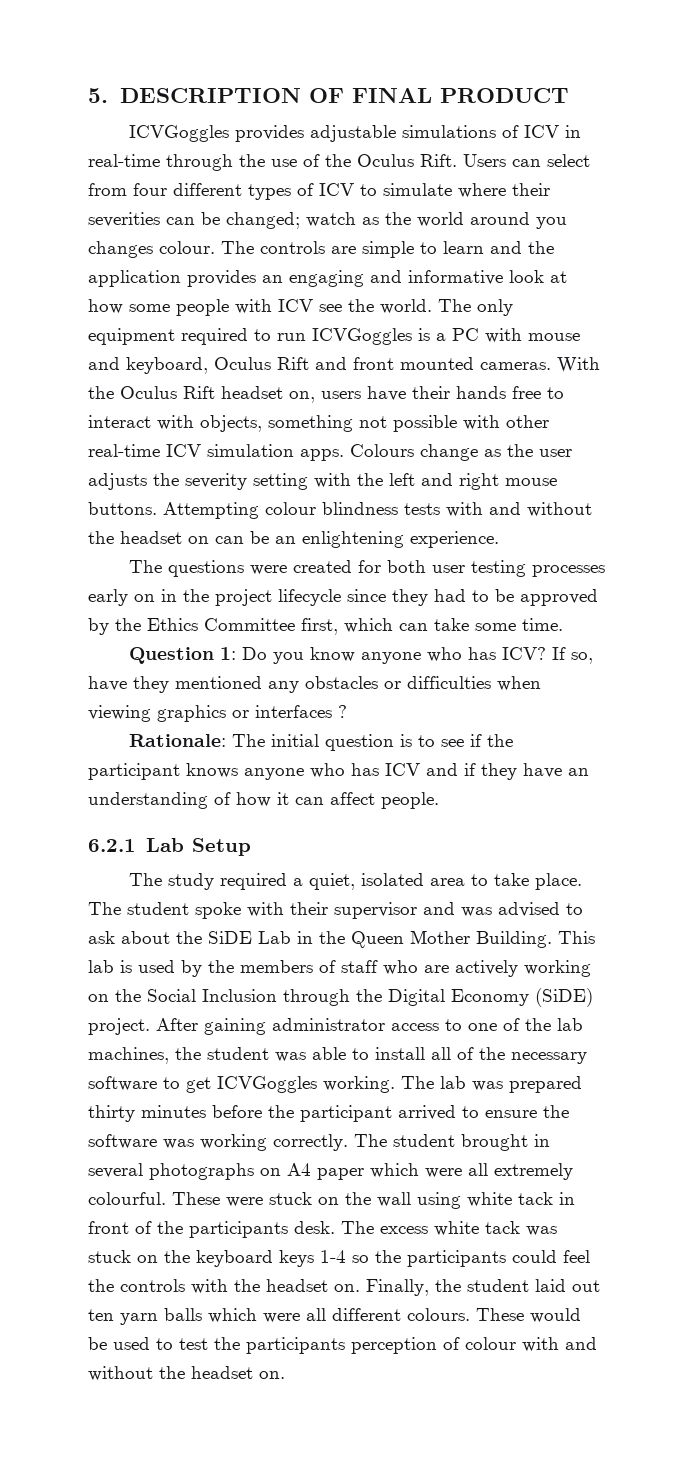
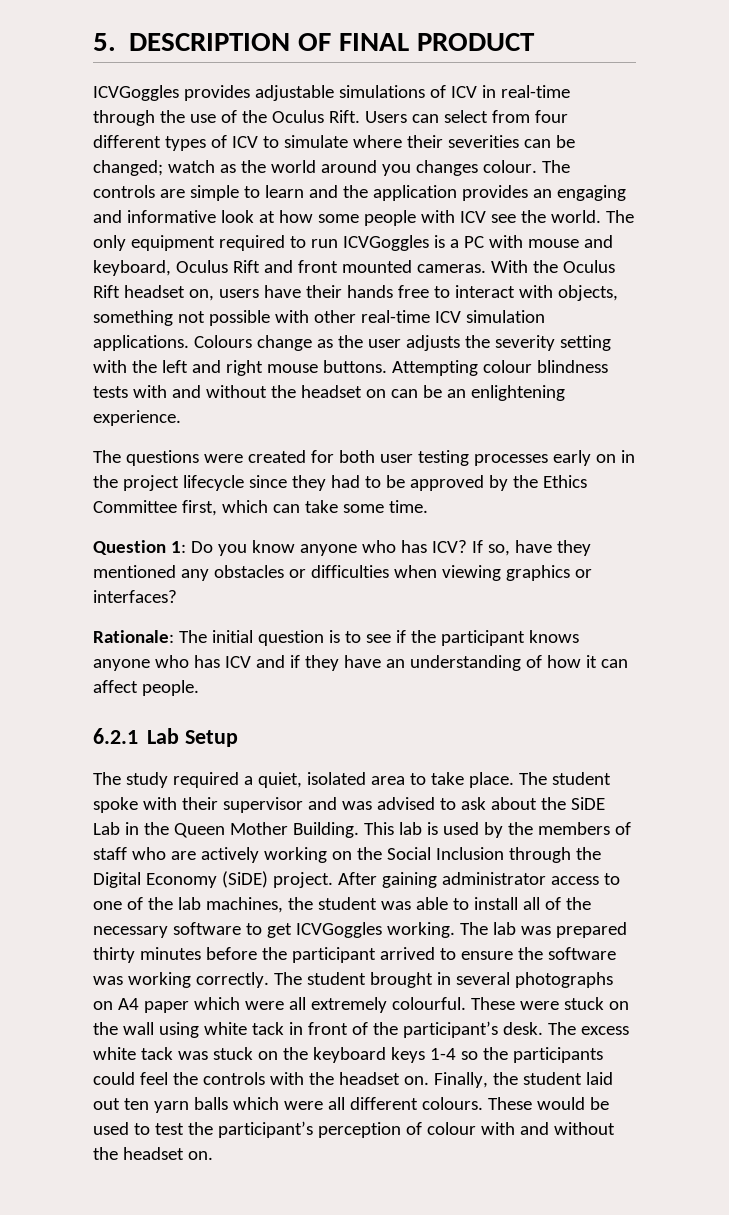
[300,449,344,461] apps. -> [93,335,189,351] applications.
[255,705,347,718] interfaces ? -> [93,590,177,603] interfaces?
[189,1221,288,1238] participants -> [402,1021,498,1038] participant’s
[246,1337,345,1354] participants -> [217,1121,313,1138] participant’s

